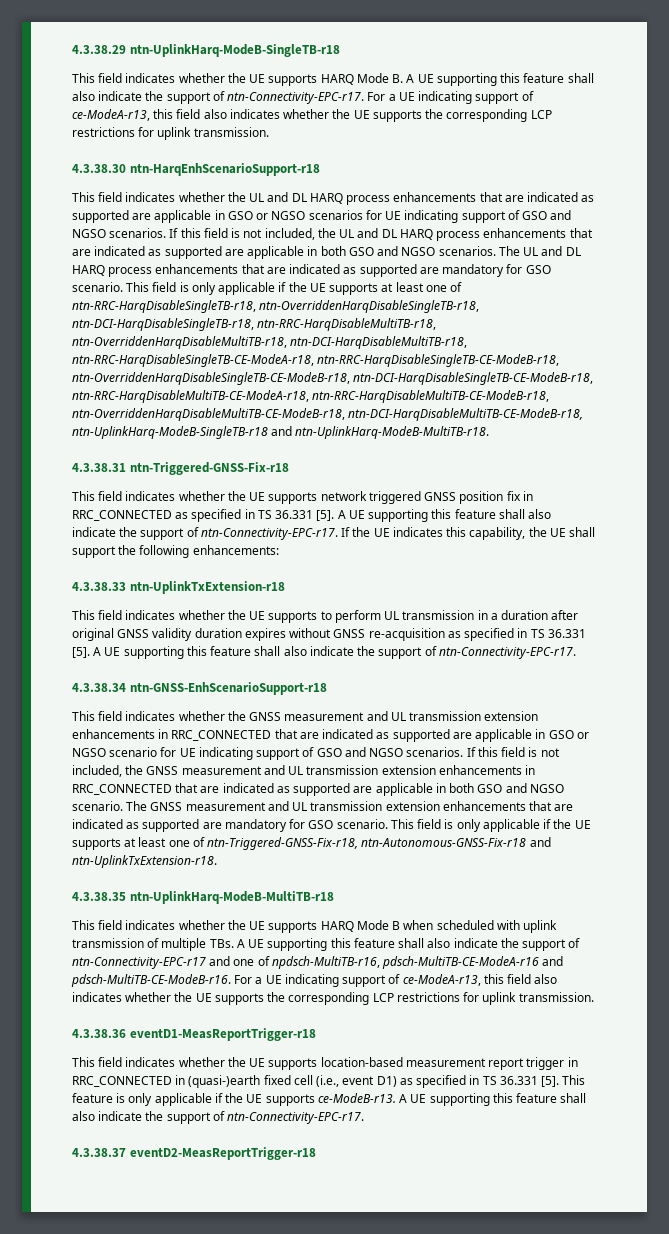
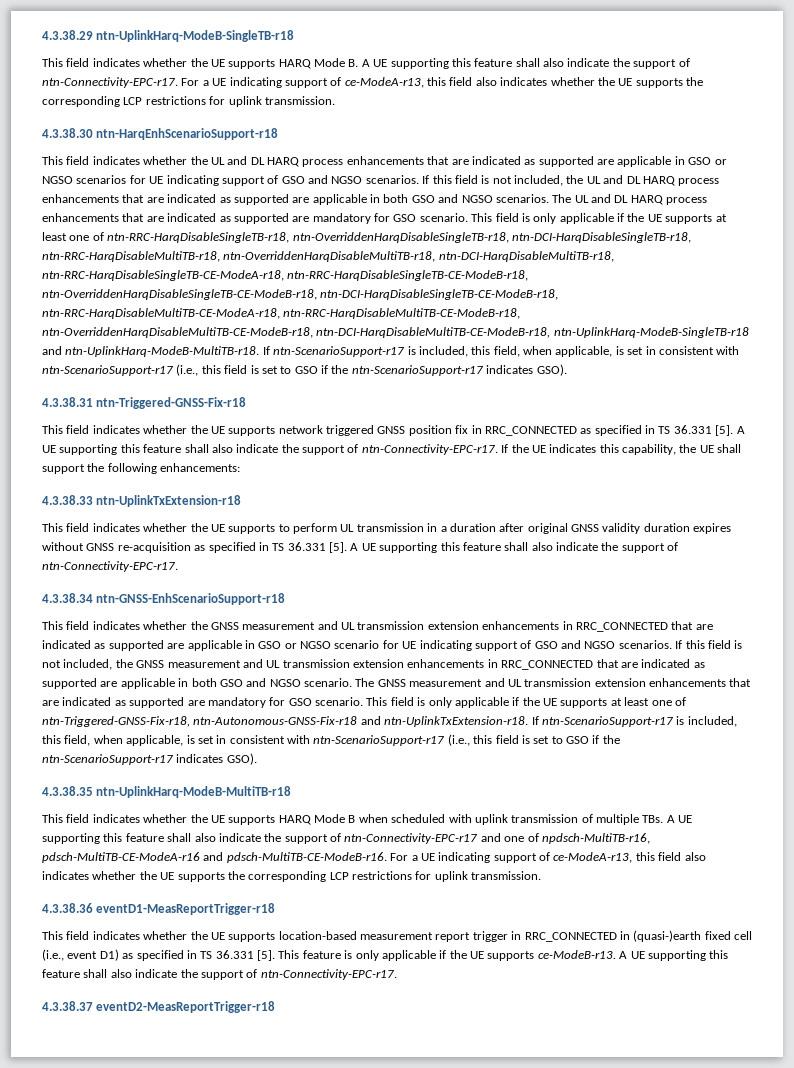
(490, 432) none -> [262,346,740,357] [42,364,567,376] If ntn-ScenarioSupport-r17 is included, this field, when applicable, is set in consistent with ntn-ScenarioSupport-r17 (i.e., this field is set to GSO if the ntn-ScenarioSupport-r17 indicates GSO).
(217, 861) none -> [531,716,737,727] [42,734,620,746] [42,753,257,765] If ntn-ScenarioSupport-r17 is included, this field, when applicable, is set in consistent with ntn-ScenarioSupport-r17 (i.e., this field is set to GSO if the ntn-ScenarioSupport-r17 indicates GSO).

